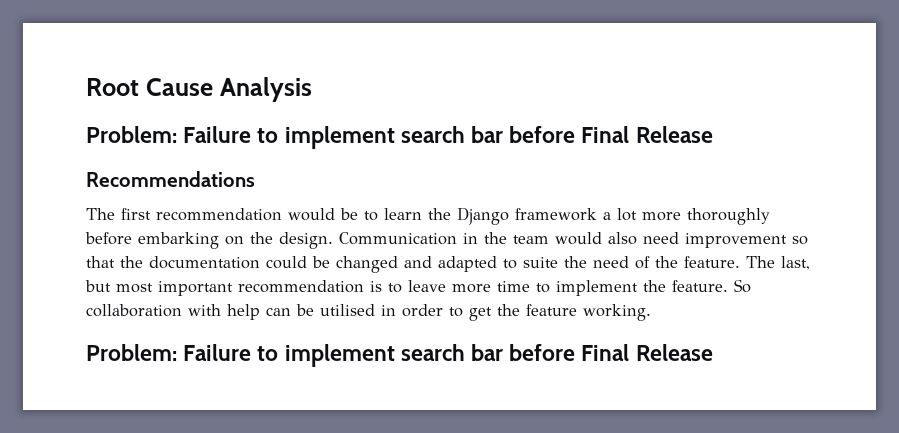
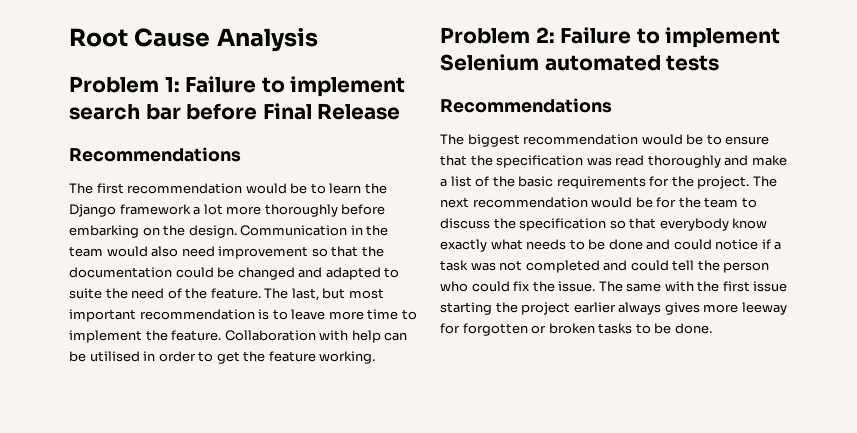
[86,126,177,143] Problem: -> [69,76,180,93] Problem 1:
[734,279,751,293] [86,304,182,317] So collaboration -> [224,330,316,341] Collaboration
[86,344,713,367] Problem: Failure to implement search bar before Final Release -> [440,27,781,48] [440,54,720,71] [440,98,612,113] [440,134,770,147] [440,155,787,168] [440,176,777,189] [440,197,757,208] [440,218,768,231] [440,239,782,252] [440,260,770,273] [440,281,788,292] [440,302,787,315] [440,323,712,336] Problem 2: Failure to implement Selenium automated tests // Recommendations // The biggest recommendation would be to ensure that the specification was read thoroughly and make a list of the basic requirements for the project. The next recommendation would be for the team to discuss the specification so that everybody know exactly what needs to be done and could notice if a task was not completed and could tell the person who could fix the issue. The same with the first issue starting the project earlier always gives more leeway for forgotten or broken tasks to be done.

